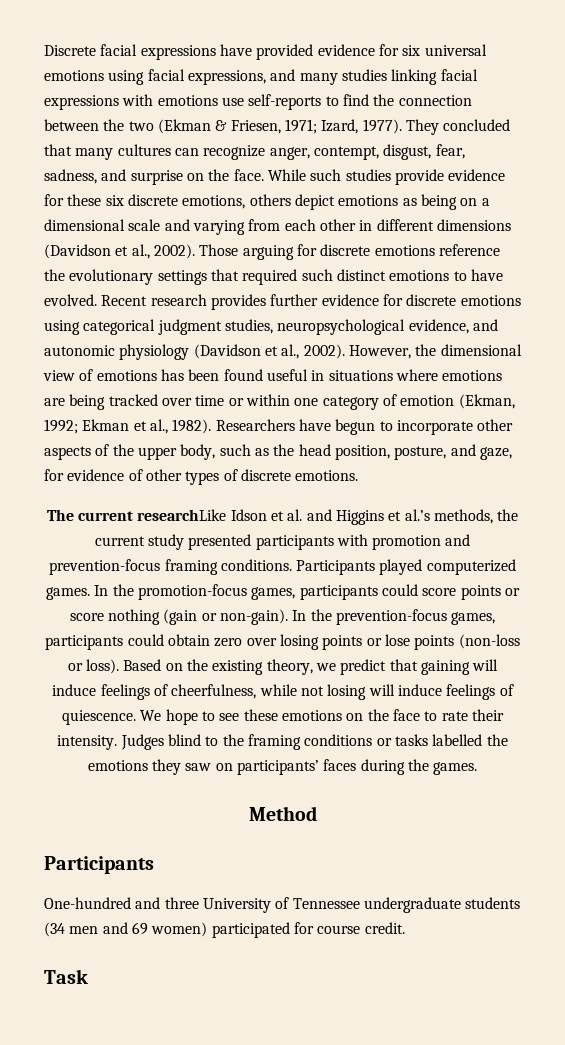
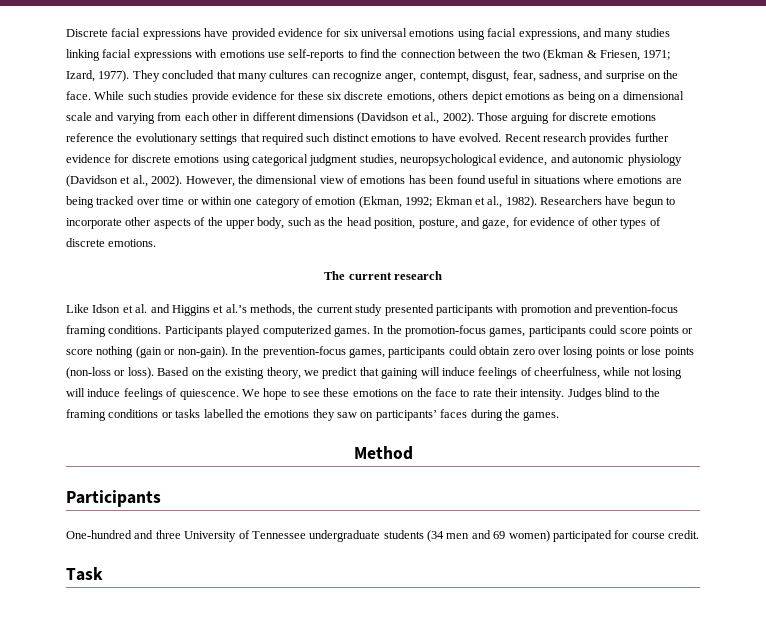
[137,509,227,521] researchLike -> [393,271,442,280] [66,304,89,313] research // Like

